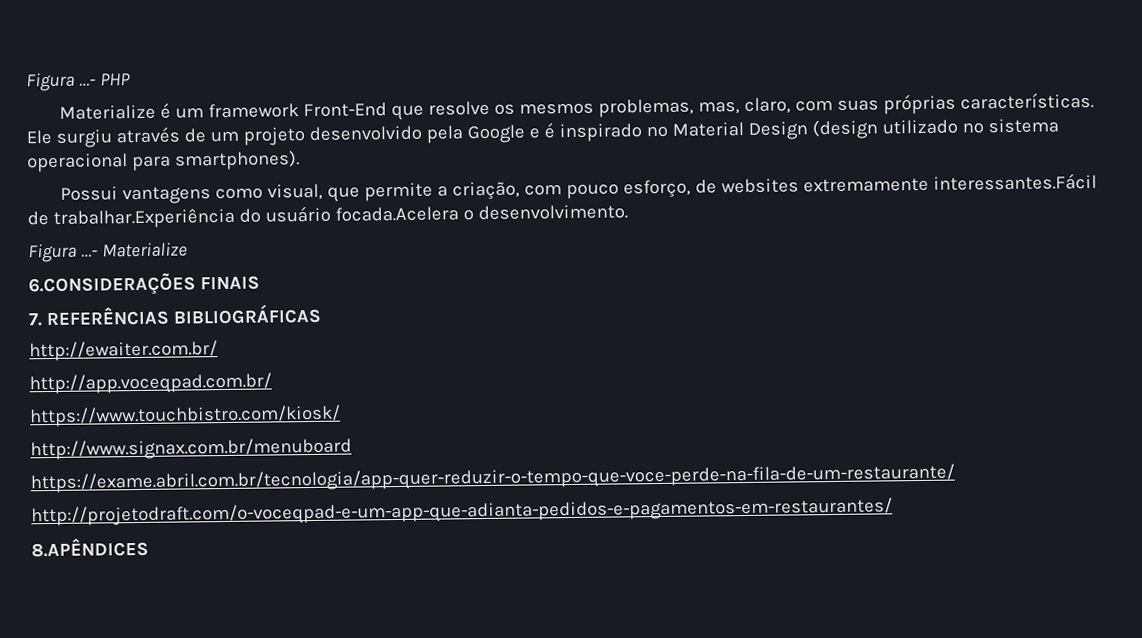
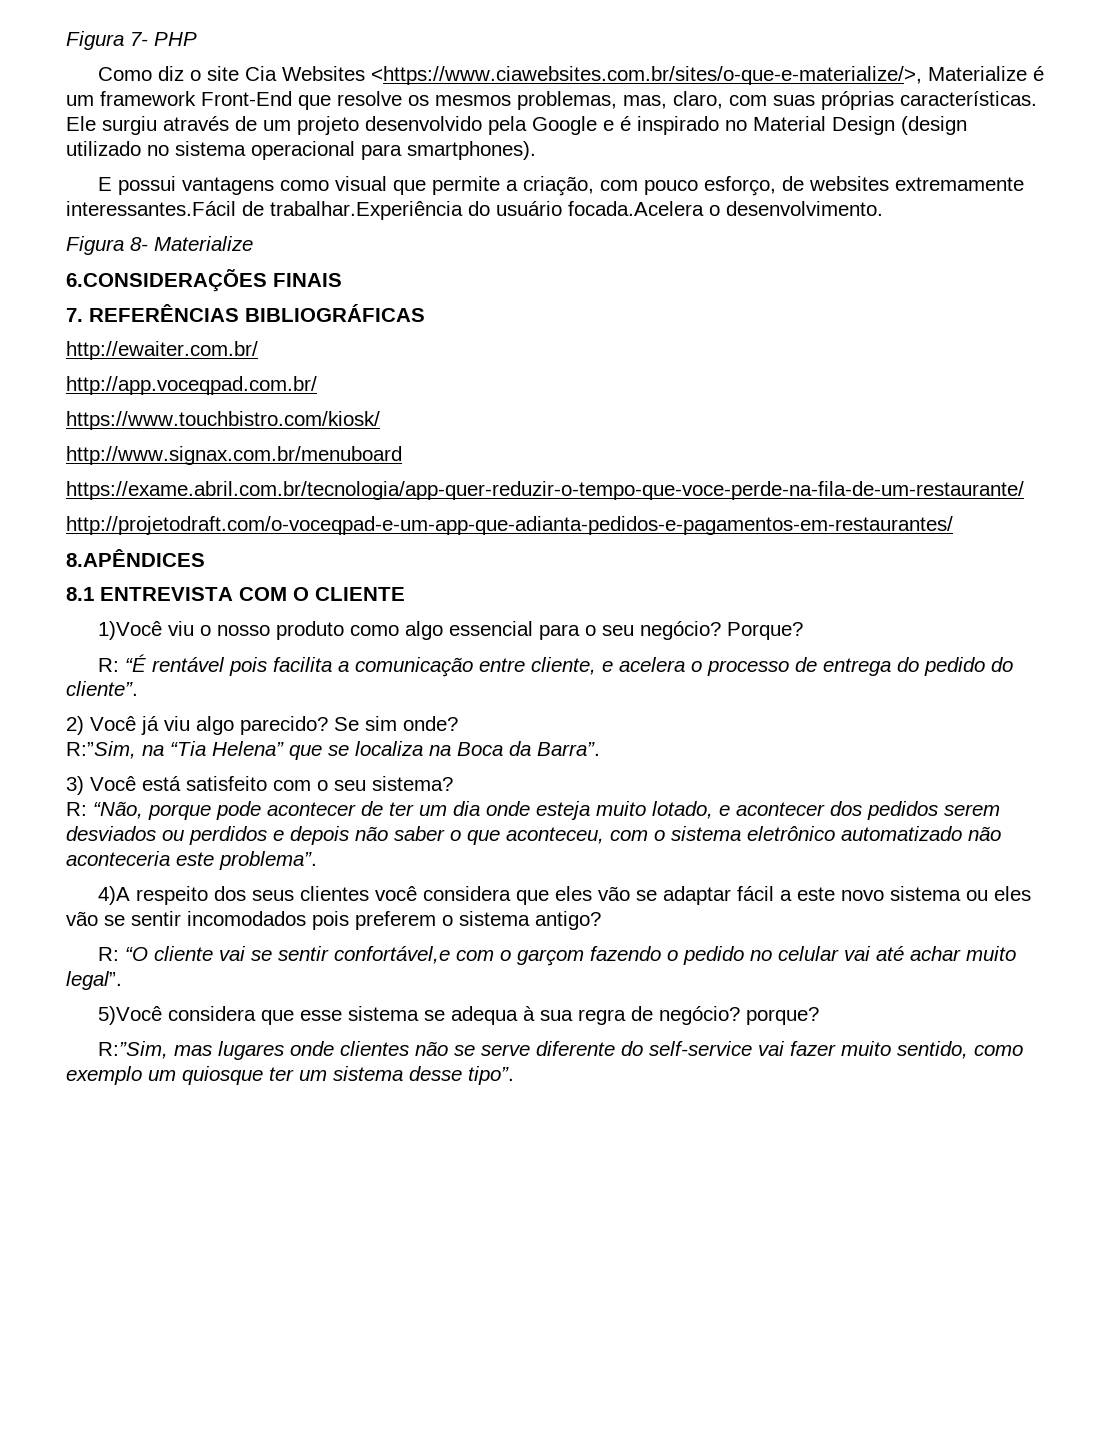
[26,72,96,92] Figura …- -> [66,31,148,50] Figura 7-
(131, 79) none -> [97,66,922,85] Como diz o site Cia Websites <https://www.ciawebsites.com.br/sites/o-que-e-materialize/>,
[59,186,118,201] Possui -> [97,176,176,195] E possui
[266,183,323,201] visual, -> [334,176,387,191] visual
[80,250,98,258] …- -> [130,237,148,251] 8-
(149, 547) none -> [66,587,405,601] [97,621,803,640] [97,654,1013,677] [66,681,138,696] [66,716,458,735] [66,741,600,760] [66,776,453,795] [66,801,1000,820] [66,826,1001,845] [66,851,317,870] [97,886,1031,905] [66,911,601,930] [97,946,1016,966] [66,971,122,990] [97,1006,819,1025] [97,1041,1023,1060] [66,1066,514,1085] // 8.1 ENTREVISTA COM O CLIENTE // 1)Você viu o nosso produto como algo essencial para o seu negócio? Porque? // R: “É rentável pois facilita a comunicação entre cliente, e acelera o processo de entrega do pedido do cliente”. // 2) Você já viu algo parecido? Se sim onde? // R:”Sim, na “Tia Helena” que se localiza na Boca da Barra”. // 3) Você está satisfeito com o seu sistema? // R: “Não, porque pode acontecer de ter um dia onde esteja muito lotado, e acontecer dos pedidos serem desviados ou perdidos e depois não saber o que aconteceu, com o sistema eletrônico automatizado não aconteceria este problema”. // 4)A respeito dos seus clientes você considera que eles vão se adaptar fácil a este novo sistema ou eles vão se sentir incomodados pois preferem o sistema antigo? // R: “O cliente vai se sentir confortável,e com o garçom fazendo o pedido no celular vai até achar muito legal”. // 5)Você considera que esse sistema se adequa à sua regra de negócio? porque? // R:”Sim, mas lugares onde clientes não se serve diferente do self-service vai fazer muito sentido, como exemplo um quiosque ter um sistema desse tipo”.

